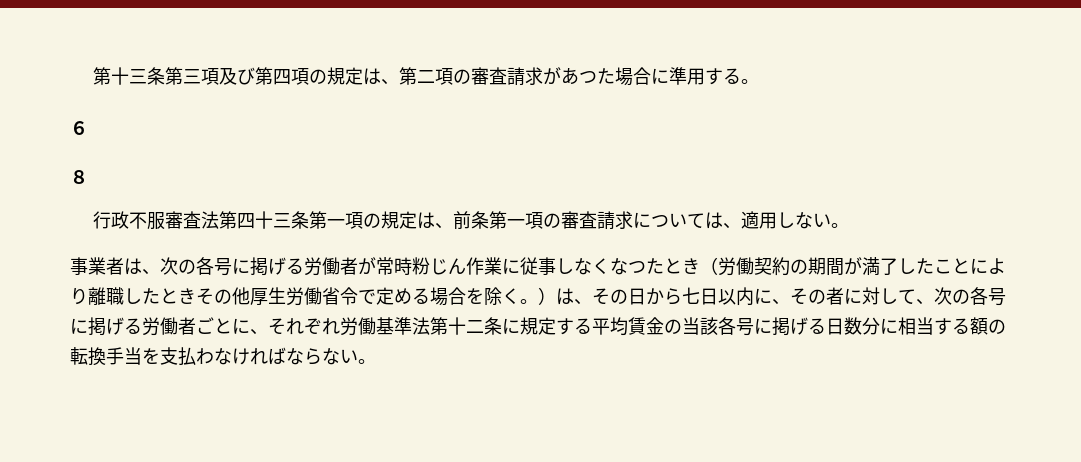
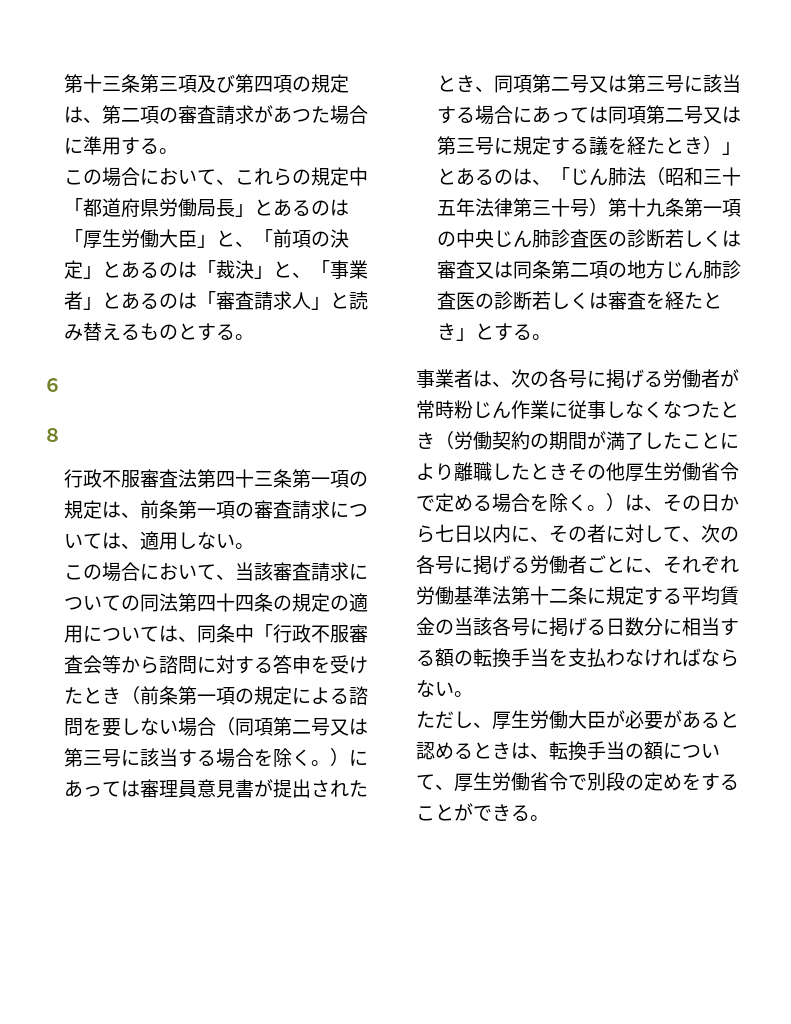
(759, 81) none -> [64,167,369,187] [64,198,350,218] [64,229,350,248] [64,260,369,279] [64,291,369,311] [64,322,255,341] // この場合において、これらの規定中「都道府県労働局長」とあるのは「厚生労働大臣」と、「前項の決定」とあるのは「裁決」と、「事業者」とあるのは「審査請求人」と読み替えるものとする。
(849, 225) none -> [64,562,369,582] [64,593,369,612] [64,624,369,643] [64,655,369,674] [64,686,369,705] [64,717,369,737] [64,748,369,768] [64,779,369,798] [437,74,742,93] [437,105,742,125] [437,136,742,155] [437,167,742,186] [437,198,742,217] [437,229,742,248] [437,260,742,279] [437,291,723,310] [437,323,552,341] // この場合において、当該審査請求についての同法第四十四条の規定の適用については、同条中「行政不服審査会等から諮問に対する答申を受けたとき（前条第一項の規定による諮問を要しない場合（同項第二号又は第三号に該当する場合を除く。）にあっては審理員意見書が提出されたとき、同項第二号又は第三号に該当する場合にあっては同項第二号又は第三号に規定する議を経たとき）」とあるのは、「じん肺法（昭和三十五年法律第三十号）第十九条第一項の中央じん肺診査医の診断若しくは審査又は同条第二項の地方じん肺診査医の診断若しくは審査を経たとき」とする。
(376, 361) none -> [416,710,739,730] [416,741,720,761] [416,772,739,791] [416,803,549,821] // ただし、厚生労働大臣が必要があると認めるときは、転換手当の額について、厚生労働省令で別段の定めをすることができる。

